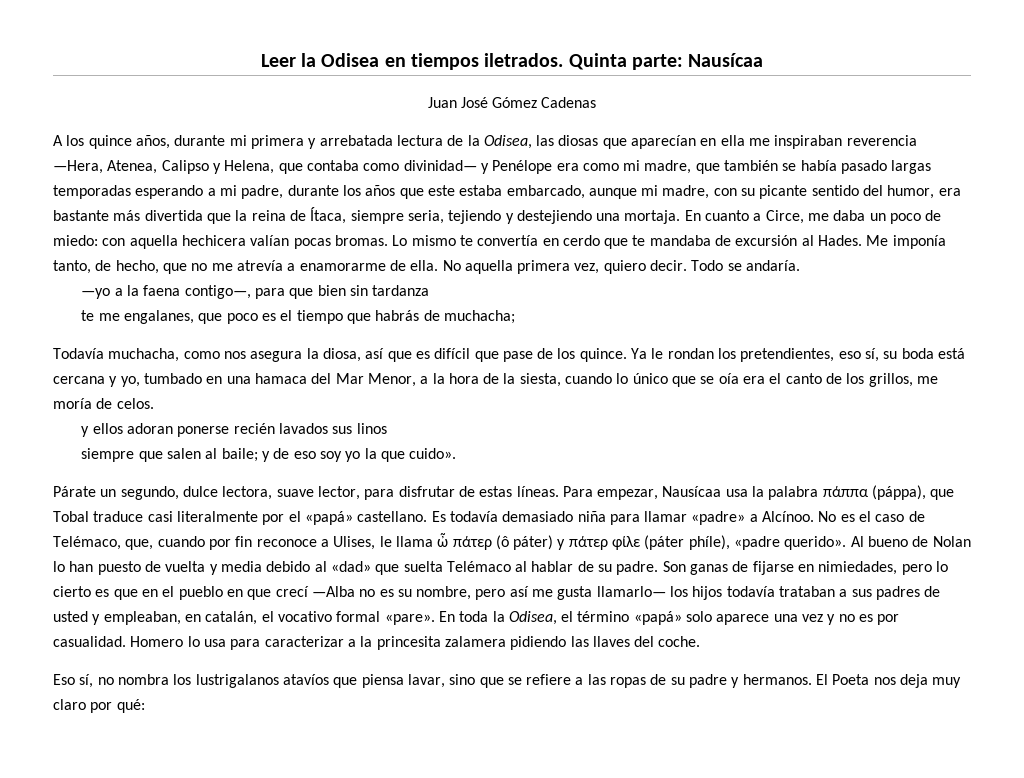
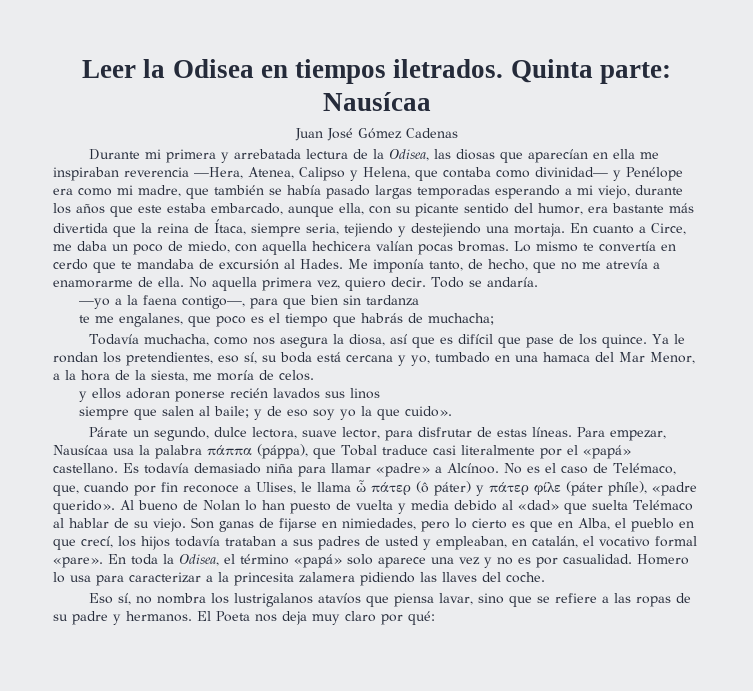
[53,135,226,149] A los quince años, durante -> [88,149,140,160] Durante
[241,185,284,199] padre, -> [598,185,630,199] viejo,
[641,185,710,199] mi madre, -> [339,203,364,215] ella,
[53,235,98,246] miedo: -> [188,241,230,253] miedo,
[565,373,913,387] cuando lo único que se oía era el canto de los grillos, -> (188, 376) none
[616,561,659,575] padre. -> [153,518,186,532] viejo.
(158, 593) none -> [578,518,610,530] Alba,
[275,586,666,600] crecí —Alba no es su nombre, pero así me gusta llamarlo— -> [81,536,113,548] crecí,

